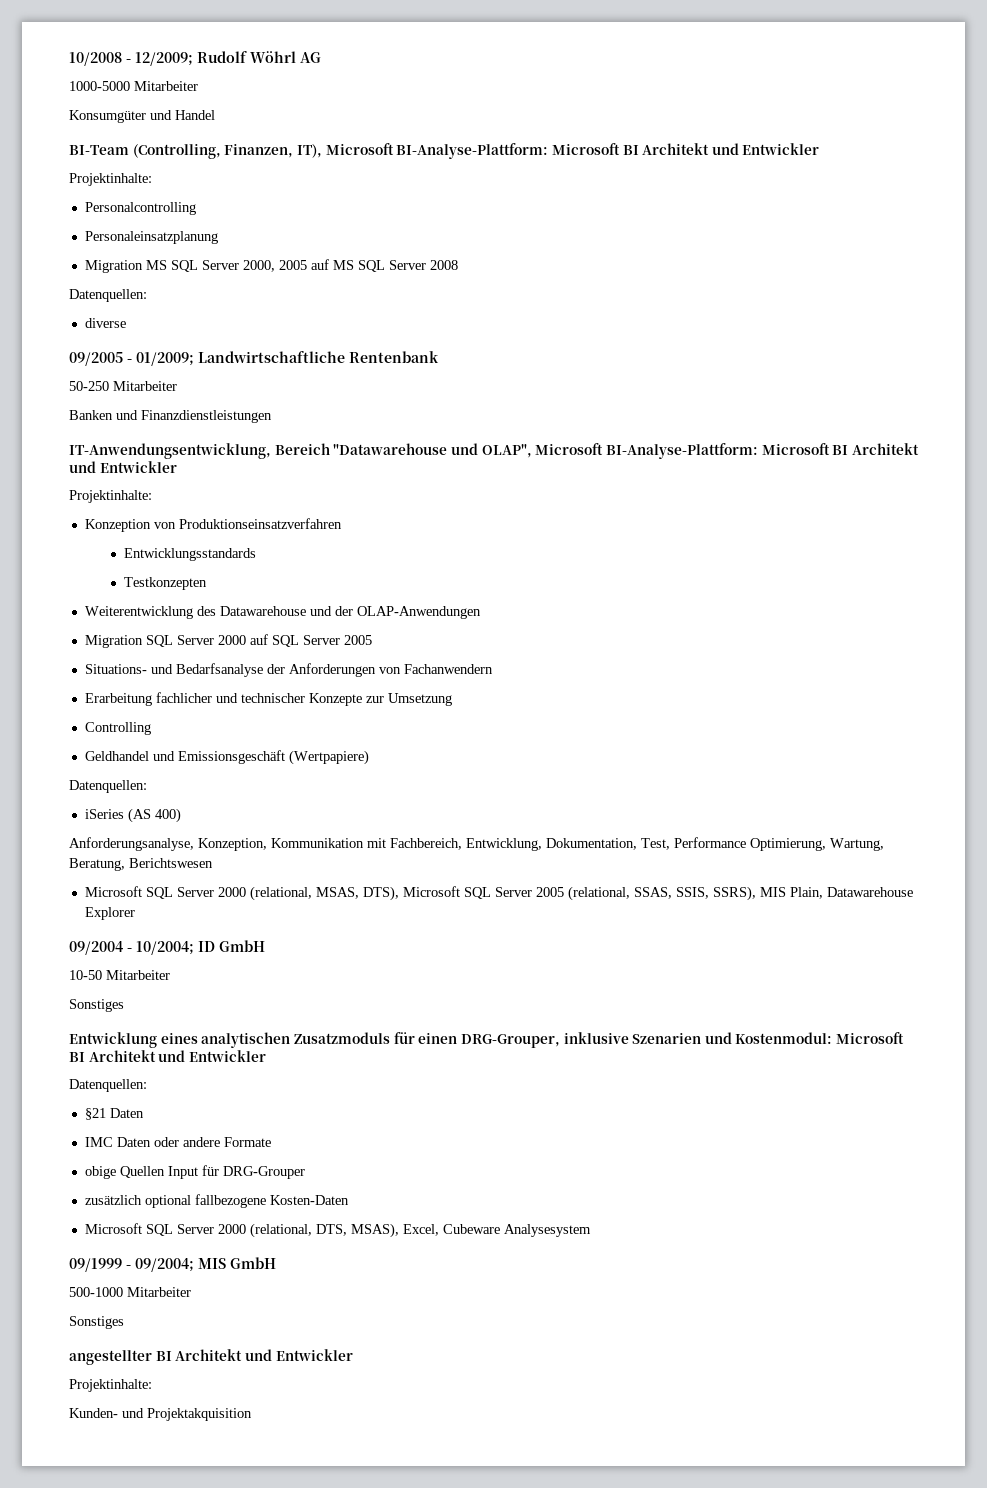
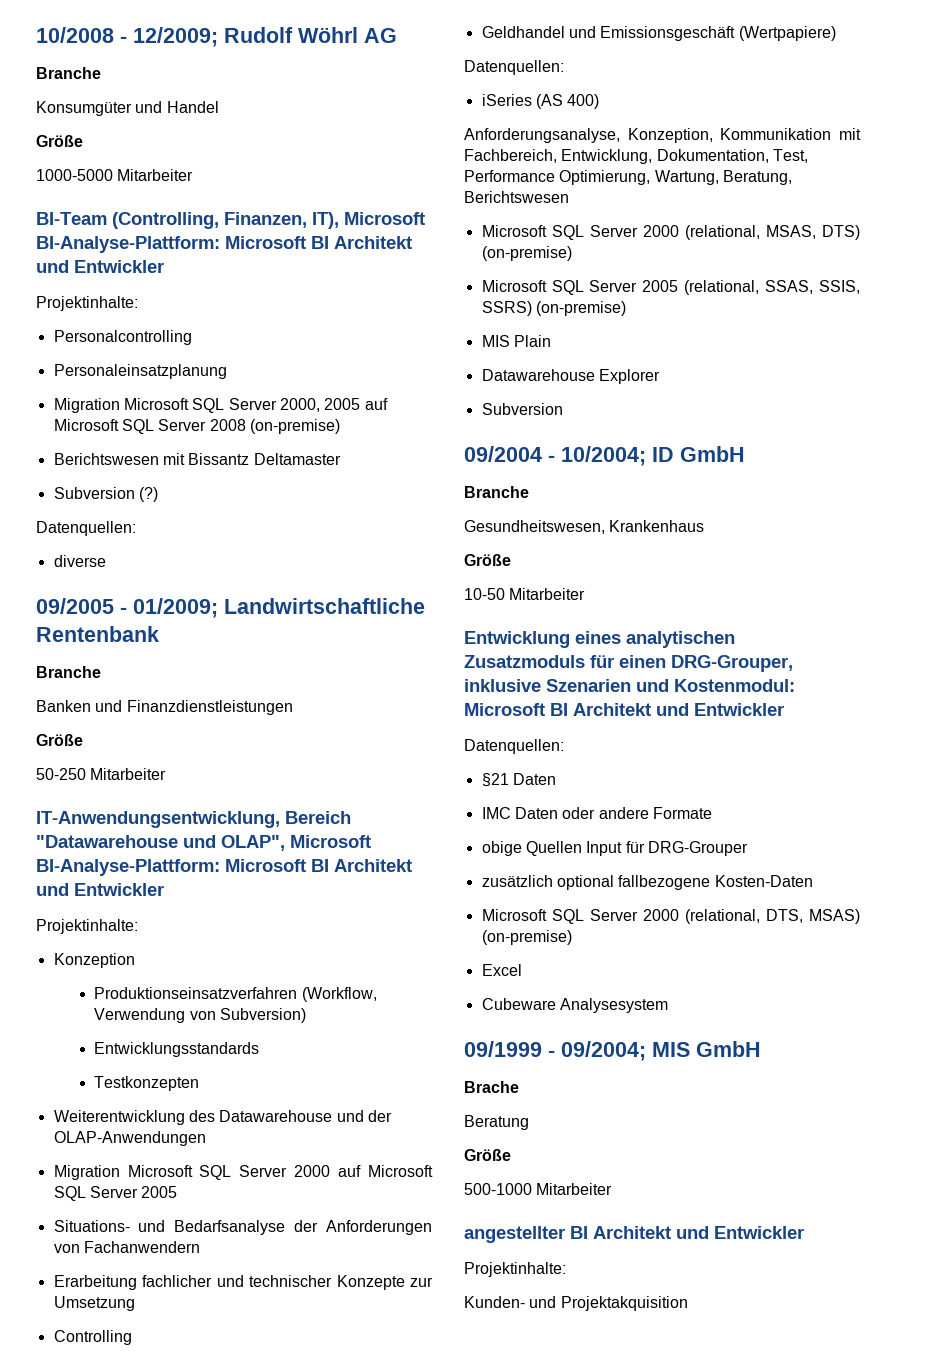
[69,81,198,91] 1000-5000 Mitarbeiter -> [36,67,101,79] Branche
(215, 115) none -> [36,135,83,147] [36,169,194,181] // Größe // 1000-5000 Mitarbeiter
[145,260,167,270] MS -> [123,398,189,410] Microsoft
[332,260,354,270] MS -> [53,419,119,431] Microsoft
(458, 265) none -> [249,419,340,434] [53,453,341,465] [53,487,158,502] (on-premise) // Berichtswesen mit Bissantz Deltamaster // Subversion (?)
[69,381,177,391] 50-250 Mitarbeiter -> [36,666,101,678] Branche
(272, 416) none -> [36,734,83,746] [36,768,167,780] // Größe // 50-250 Mitarbeiter
[153,518,342,529] von Produktionseinsatzverfahren -> [94,987,377,1002] [94,1008,307,1023] // Produktionseinsatzverfahren (Workflow, Verwendung von Subversion)
(143, 641) none -> [127,1165,193,1177] Microsoft
(268, 639) none -> [367,1165,433,1177] Microsoft
[362,886,399,901] DTS), -> [822,225,860,240] [481,246,572,261] DTS) (on-premise) //
[712,886,823,901] SSRS), MIS Plain, -> [481,301,626,316] [481,335,551,347] SSRS) (on-premise) // MIS Plain //
(135, 913) none -> [481,403,563,415] // Subversion
(265, 946) none -> [464,486,529,498] [464,520,705,534] [464,554,511,566] // Branche // Gesundheitswesen, Krankenhaus // Größe
[69,999,124,1012] // Sonstiges -> (586, 594) none
[350,1223,439,1238] MSAS), Excel, -> [809,909,860,924] [481,930,572,945] [481,964,522,976] MSAS) (on-premise) // Excel //
(276, 1263) none -> [464,1081,519,1093] [464,1115,529,1130] [464,1149,511,1161] // Brache // Beratung // Größe
[69,1316,124,1329] // Sonstiges -> (613, 1189) none

